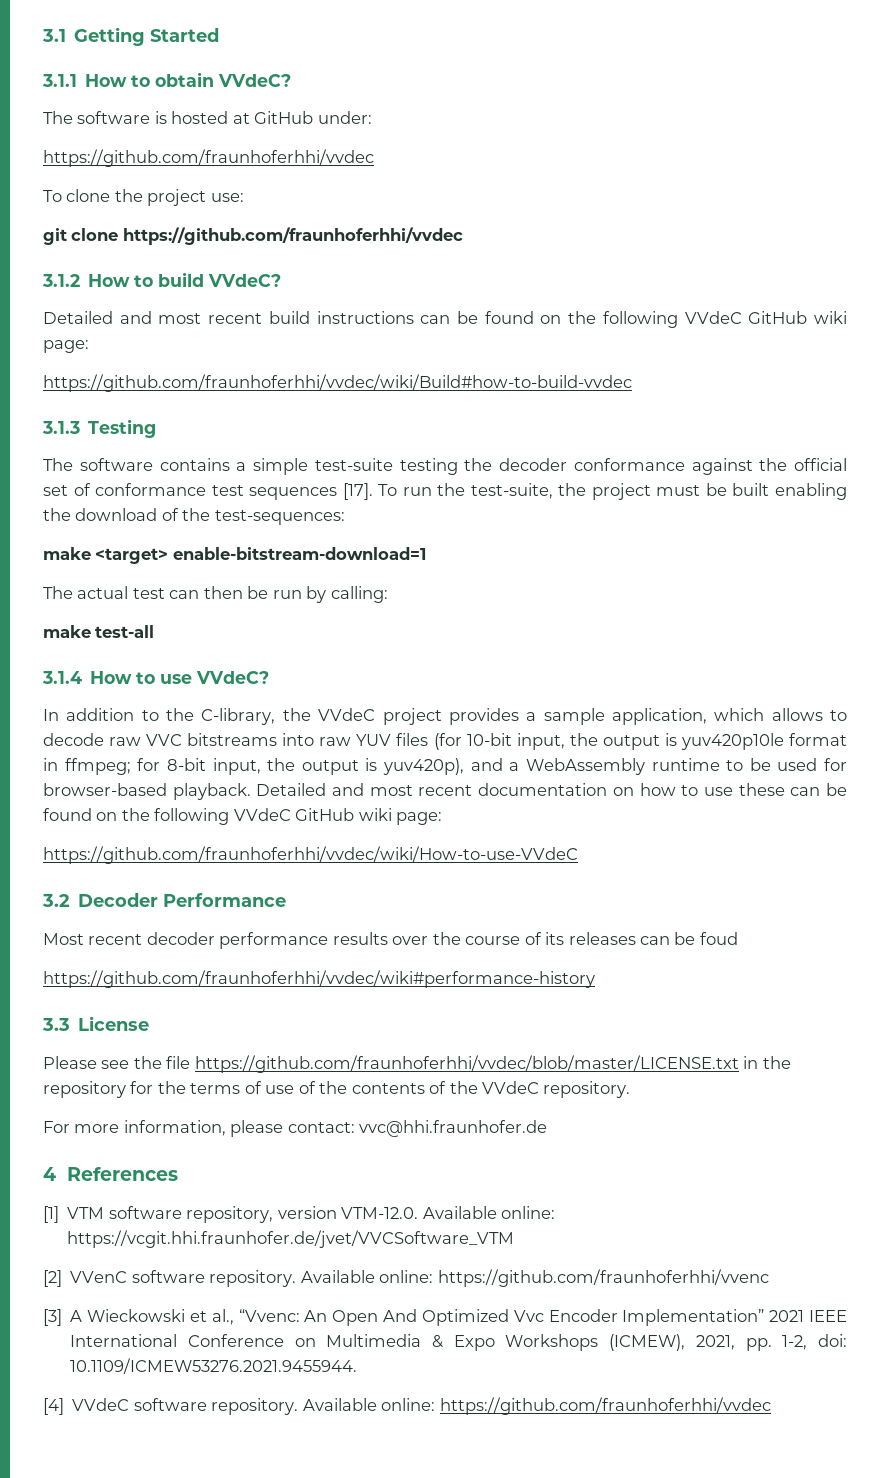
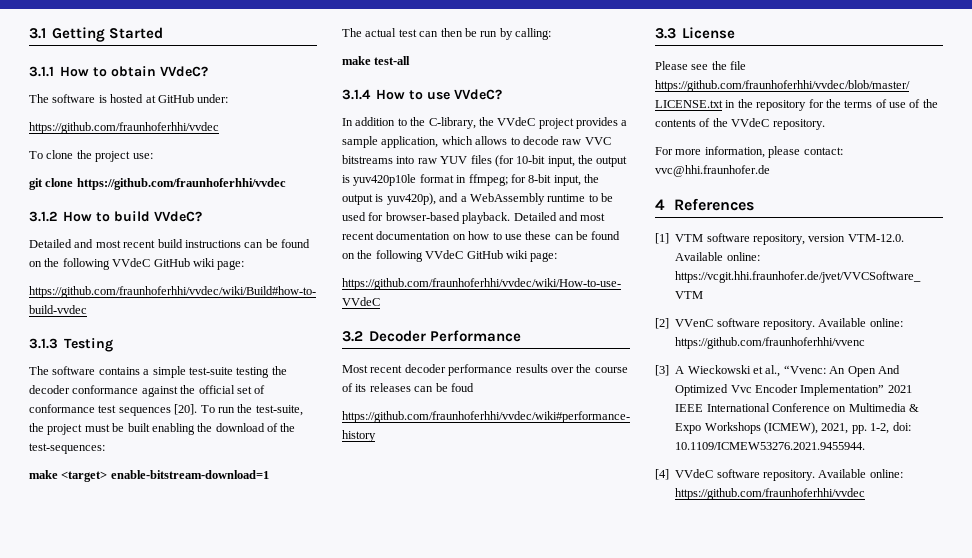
[342,483,373,500] [17]. -> [174,404,198,415] [20].

